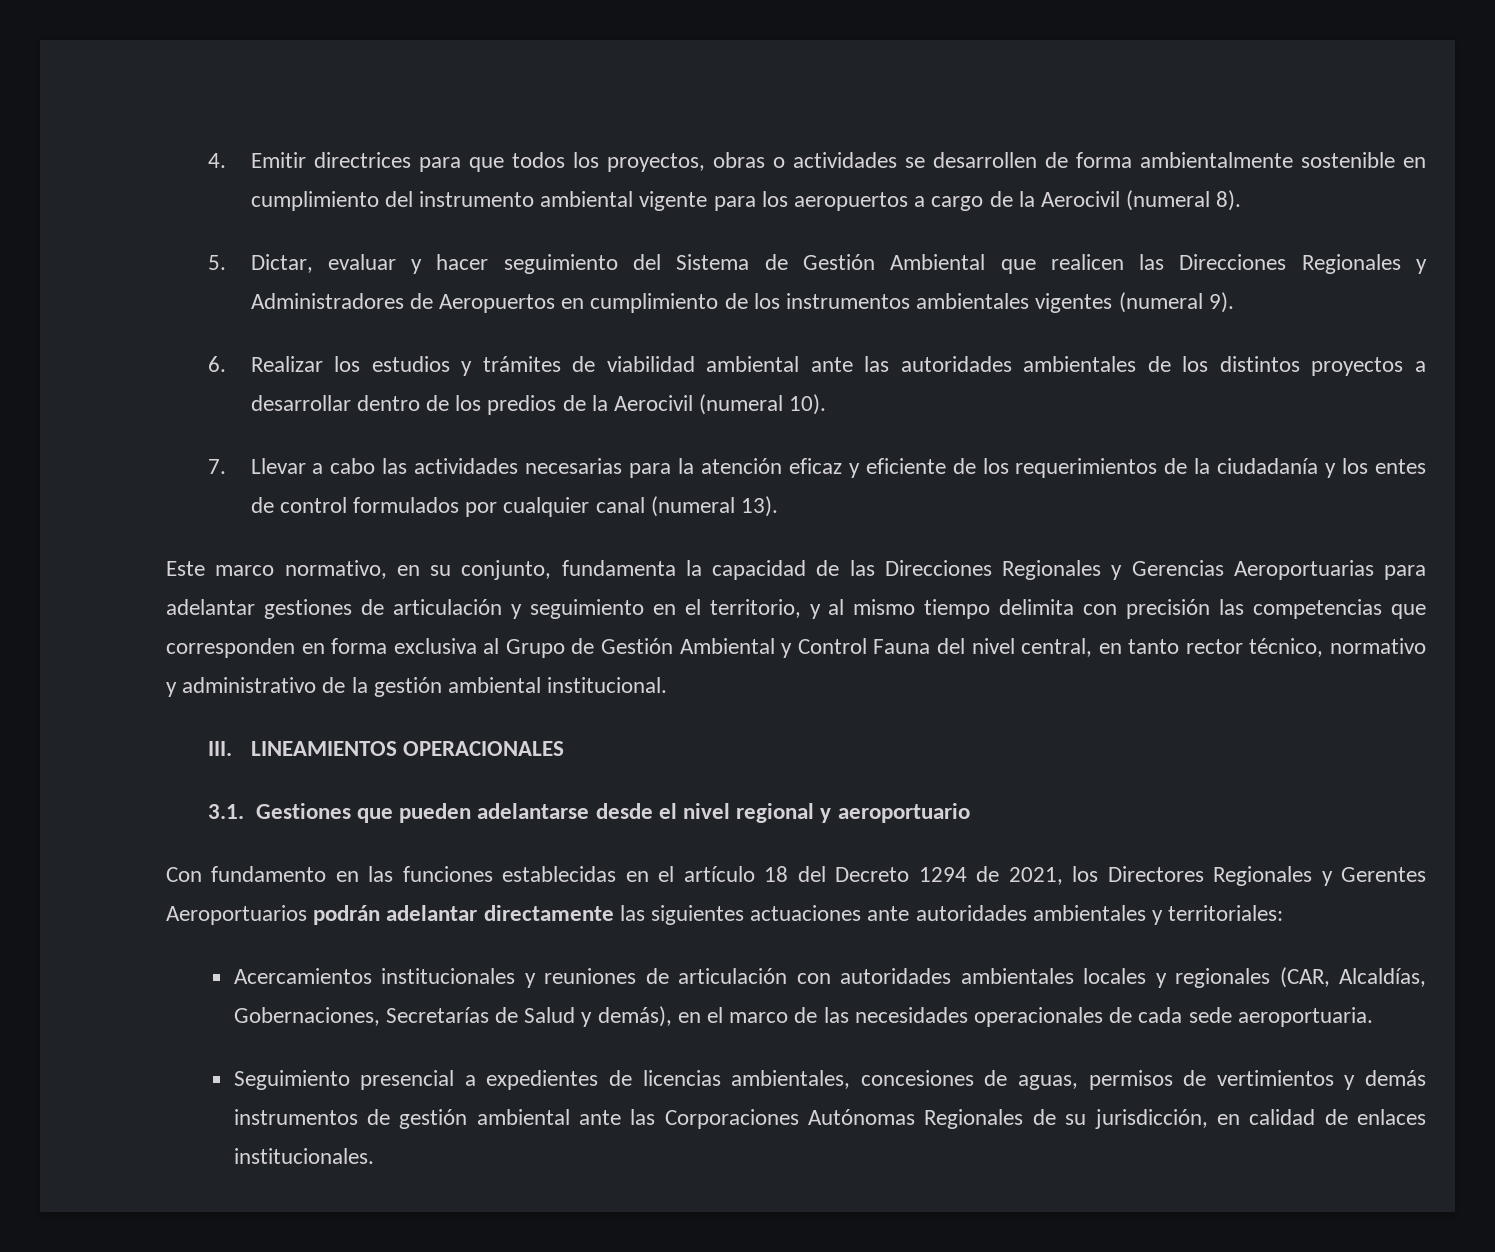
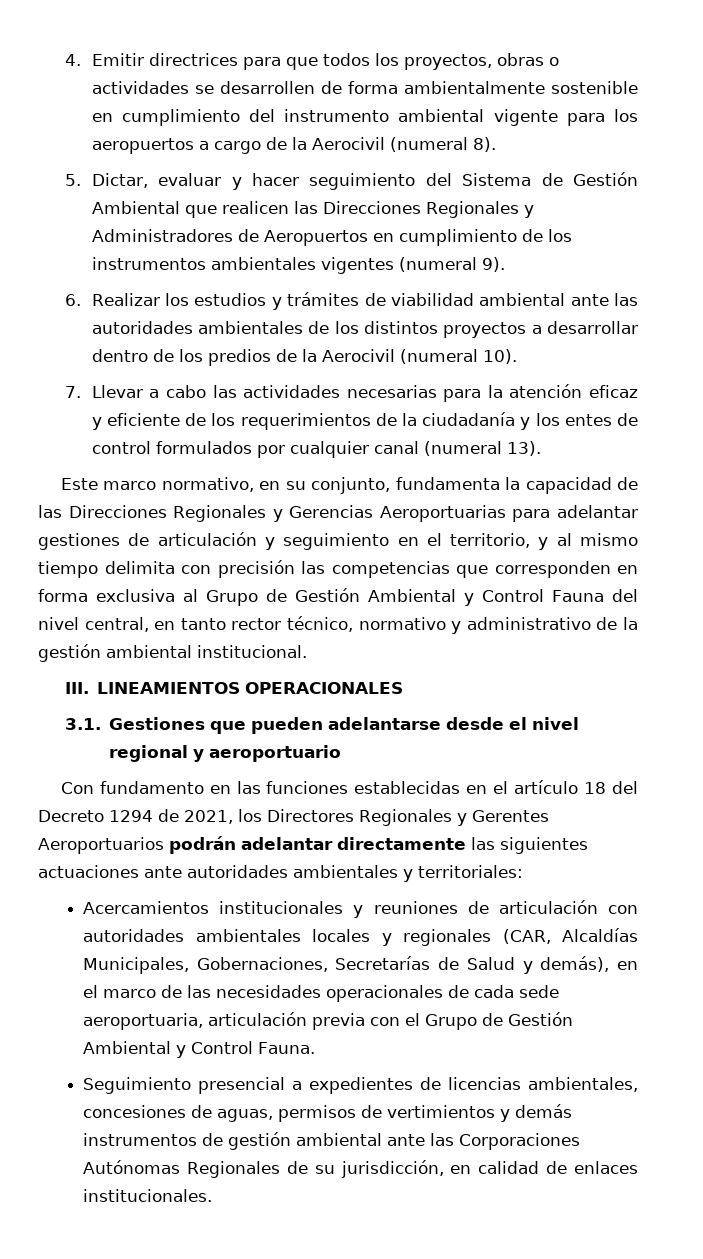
[1338,968,1426,987] Alcaldías, -> [562,928,638,942] [83,957,190,974] Alcaldías Municipales,
[1237,1007,1373,1027] aeroportuaria. -> [83,1012,574,1030] [83,1041,316,1058] aeroportuaria, articulación previa con el Grupo de Gestión Ambiental y Control Fauna.

